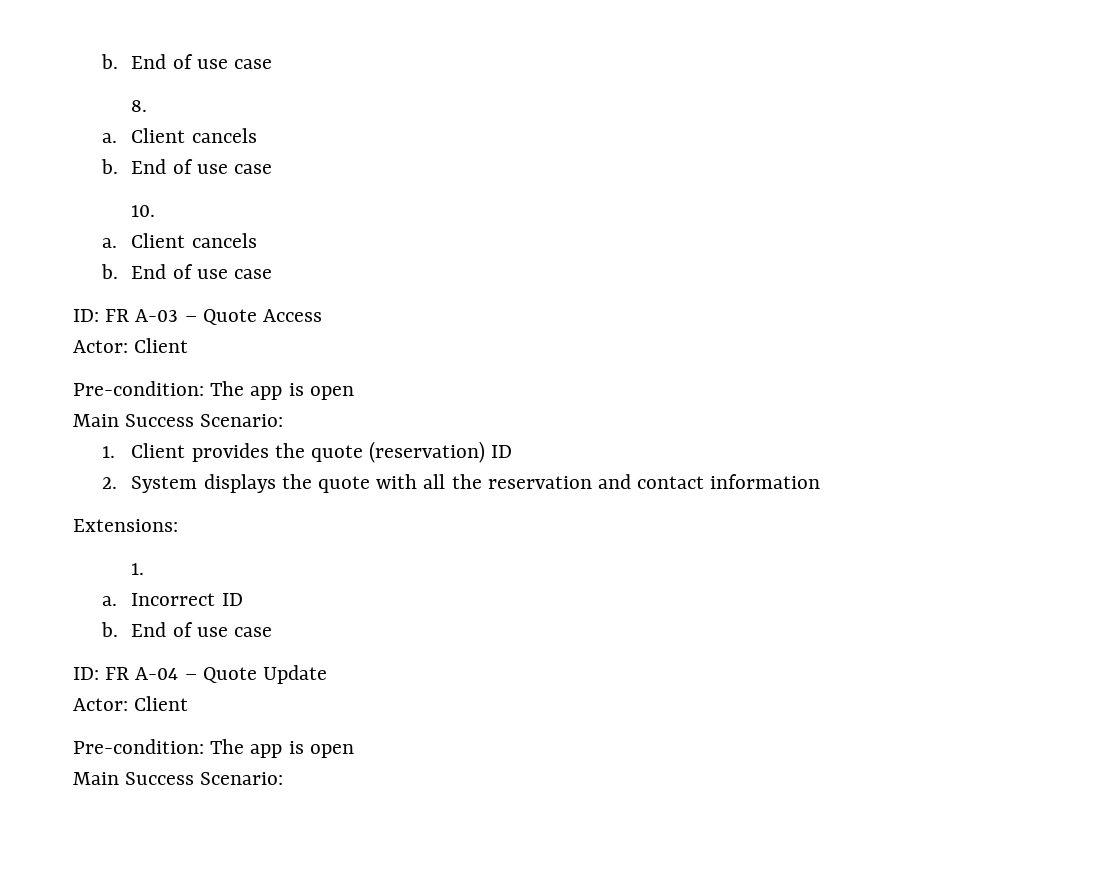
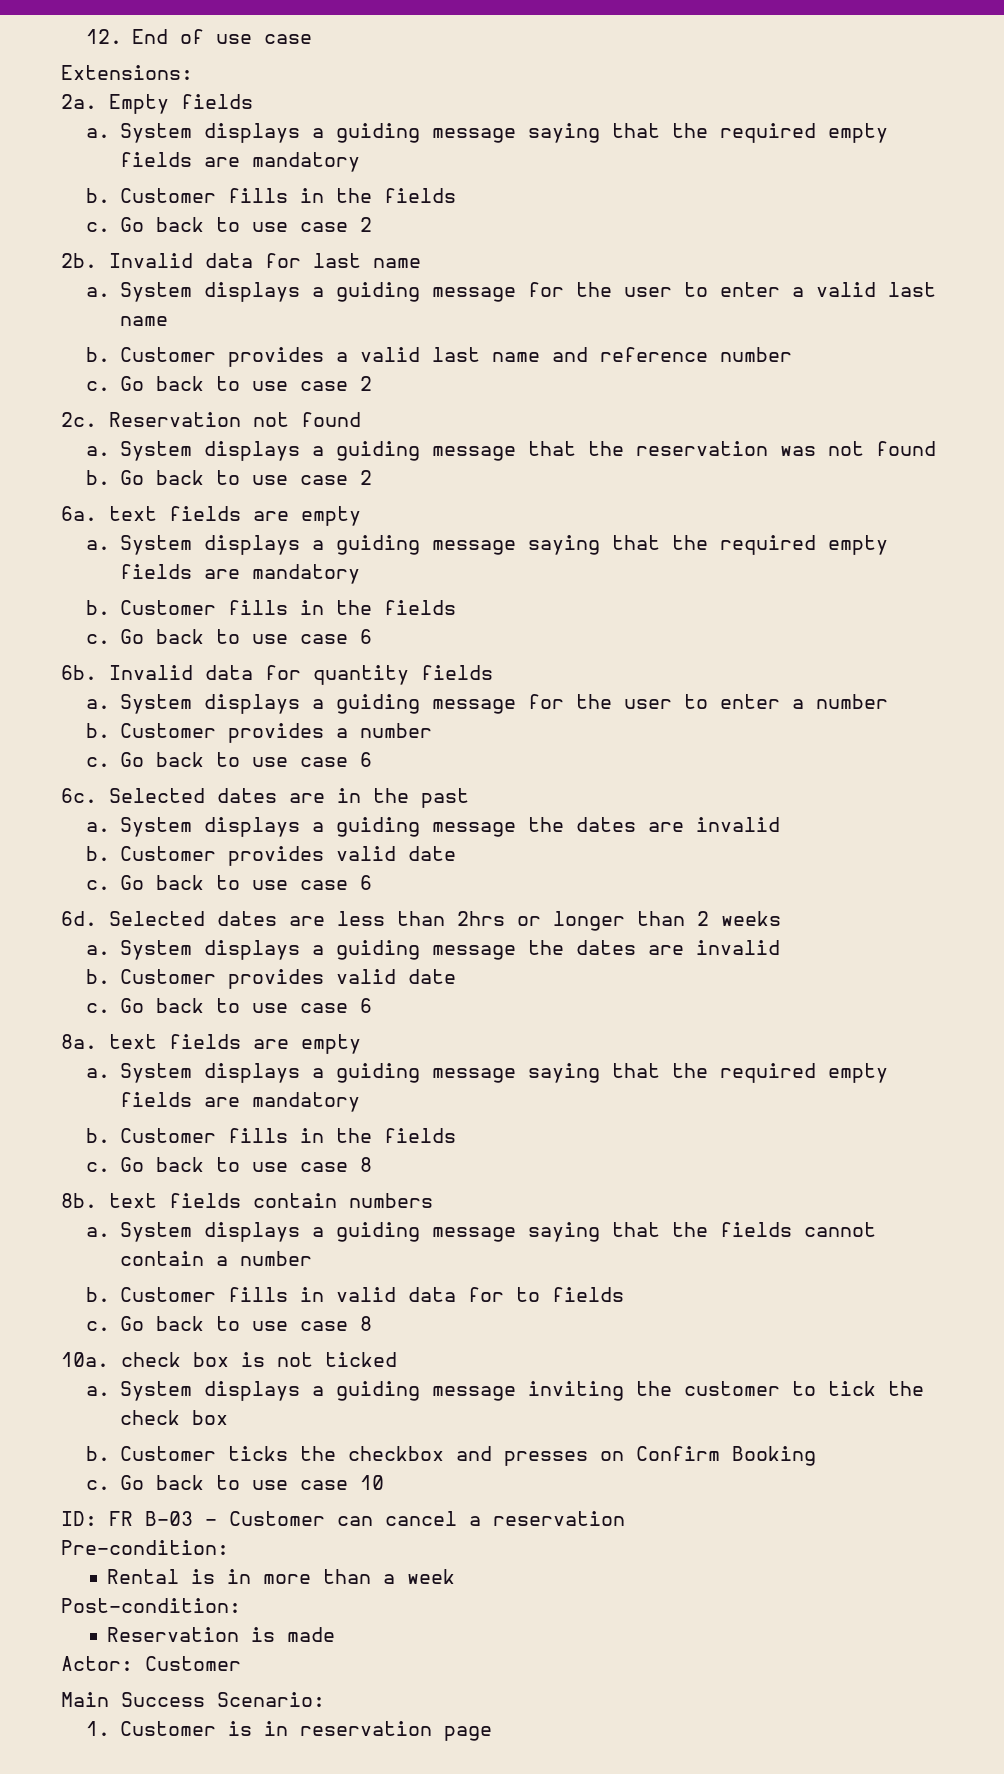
[101,54,272,69] [131,100,148,112] [102,128,257,143] [101,159,272,174] [131,205,156,217] [102,233,257,248] [101,264,272,279] [73,309,323,325] [73,338,189,353] [73,381,354,400] [73,414,284,427] [102,441,513,463] [102,474,821,493] [73,519,178,532] [131,563,145,575] [102,593,243,606] [101,622,272,637] [73,665,328,684] [73,696,189,711] [73,739,354,758] [73,772,284,785] b. End of use case // 8. // a. Client cancels // b. End of use case // 10. // a. Client cancels // b. End of use case // ID: FR A-03 – Quote Access // Actor: Client // Pre-condition: The app is open // Main Success Scenario: // 1. Client provides the quote (reservation) ID // 2. System displays the quote with all the reservation and contact information // Extensions: // 1. // a. Incorrect ID // b. End of use case // ID: FR A-04 – Quote Update // Actor: Client // Pre-condition: The app is open // Main Success Scenario: -> [85,29,312,44] [61,65,193,80] [61,94,253,114] [85,123,888,143] [119,152,360,172] [85,188,456,203] [85,217,372,232] [61,253,421,268] [85,282,936,302] [119,316,168,326] [85,347,792,367] [85,376,372,391] [61,412,361,427] [85,441,936,461] [85,470,372,485] [61,506,361,526] [85,535,888,555] [119,564,360,584] [85,600,456,615] [85,629,372,644] [61,665,493,685] [85,694,888,714] [85,723,432,743] [85,752,372,767] [61,788,469,808] [85,817,780,837] [85,846,456,866] [85,875,372,890] [61,911,781,931] [85,940,780,960] [85,969,456,989] [85,998,372,1013] [61,1034,361,1054] [85,1063,888,1083] [119,1092,360,1112] [85,1128,456,1143] [85,1157,372,1172] [61,1193,433,1208] [85,1222,876,1242] [119,1251,312,1266] [85,1287,624,1302] [85,1316,372,1331] [61,1352,397,1367] [85,1381,924,1401] [119,1410,228,1425] [85,1446,816,1466] [85,1475,384,1490] [61,1511,625,1526] [61,1540,229,1555] [107,1569,456,1584] [61,1598,241,1613] [107,1627,336,1642] [61,1656,241,1671] [61,1692,325,1707] [85,1721,492,1741] 12. End of use case // Extensions: // 2a. Empty fields // a. System displays a guiding message saying that the required empty fields are mandatory // b. Customer fills in the fields // c. Go back to use case 2 // 2b. Invalid data for last name // a. System displays a guiding message for the user to enter a valid last name // b. Customer provides a valid last name and reference number // c. Go back to use case 2 // 2c. Reservation not found // a. System displays a guiding message that the reservation was not found // b. Go back to use case 2 // 6a. text fields are empty // a. System displays a guiding message saying that the required empty fields are mandatory // b. Customer fills in the fields // c. Go back to use case 6 // 6b. Invalid data for quantity fields // a. System displays a guiding message for the user to enter a number // b. Customer provides a number // c. Go back to use case 6 // 6c. Selected dates are in the past // a. System displays a guiding message the dates are invalid // b. Customer provides valid date // c. Go back to use case 6 // 6d. Selected dates are less than 2hrs or longer than 2 weeks // a. System displays a guiding message the dates are invalid // b. Customer provides valid date // c. Go back to use case 6 // 8a. text fields are empty // a. System displays a guiding message saying that the required empty fields are mandatory // b. Customer fills in the fields // c. Go back to use case 8 // 8b. text fields contain numbers // a. System displays a guiding message saying that the fields cannot contain a number // b. Customer fills in valid data for to fields // c. Go back to use case 8 // 10a. check box is not ticked // a. System displays a guiding message inviting the customer to tick the check box // b. Customer ticks the checkbox and presses on Confirm Booking // c. Go back to use case 10 // ID: FR B-03 – Customer can cancel a reservation // Pre-condition: // Rental is in more than a week // Post-condition: // Reservation is made // Actor: Customer // Main Success Scenario: // 1. Customer is in reservation page

